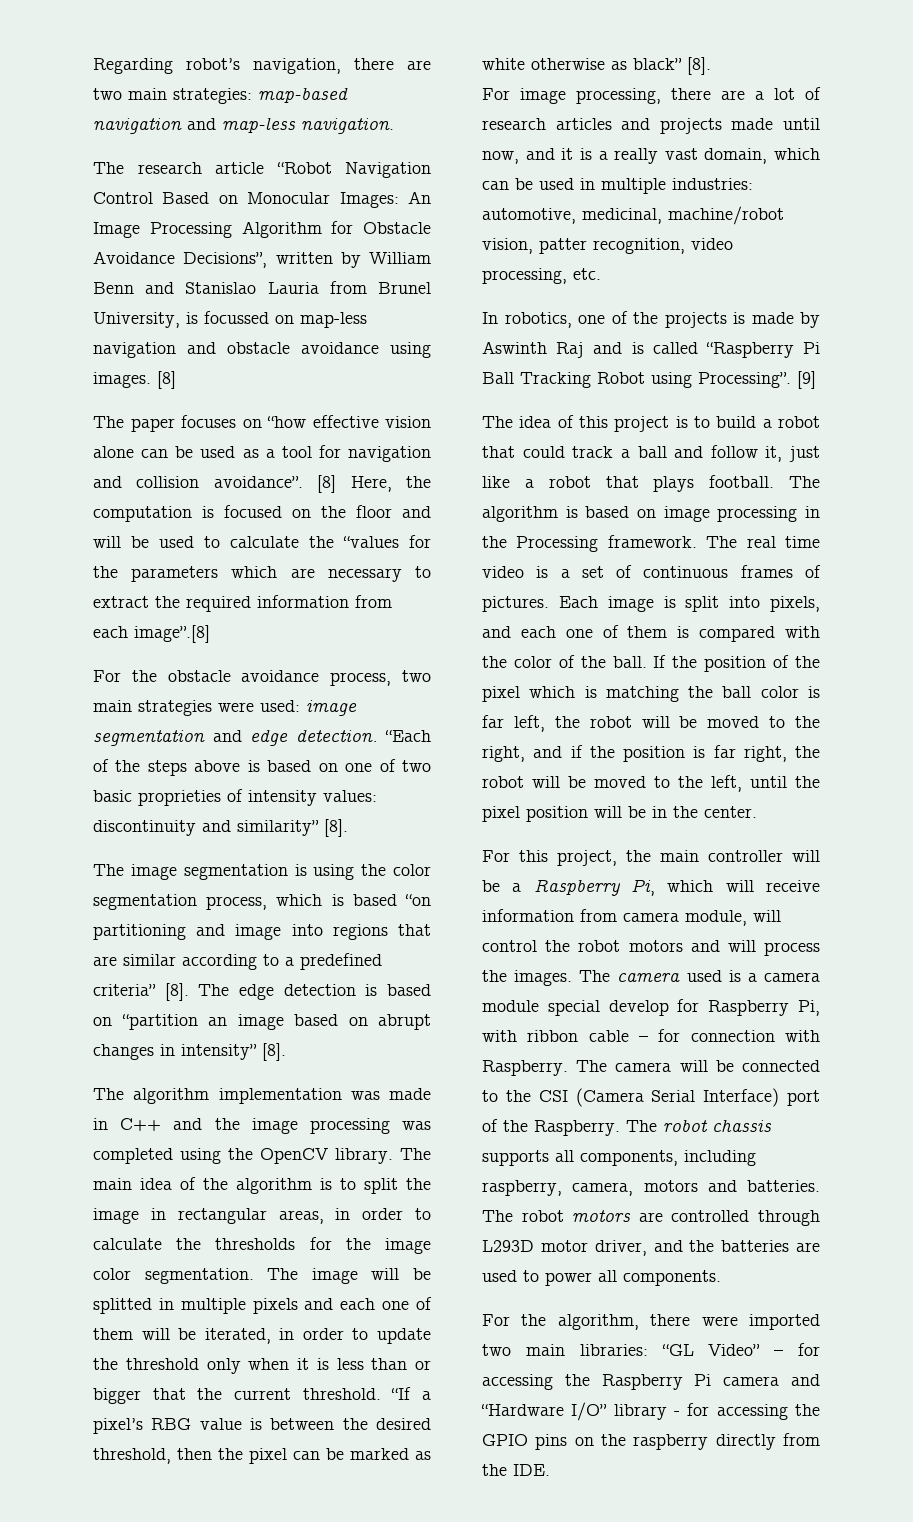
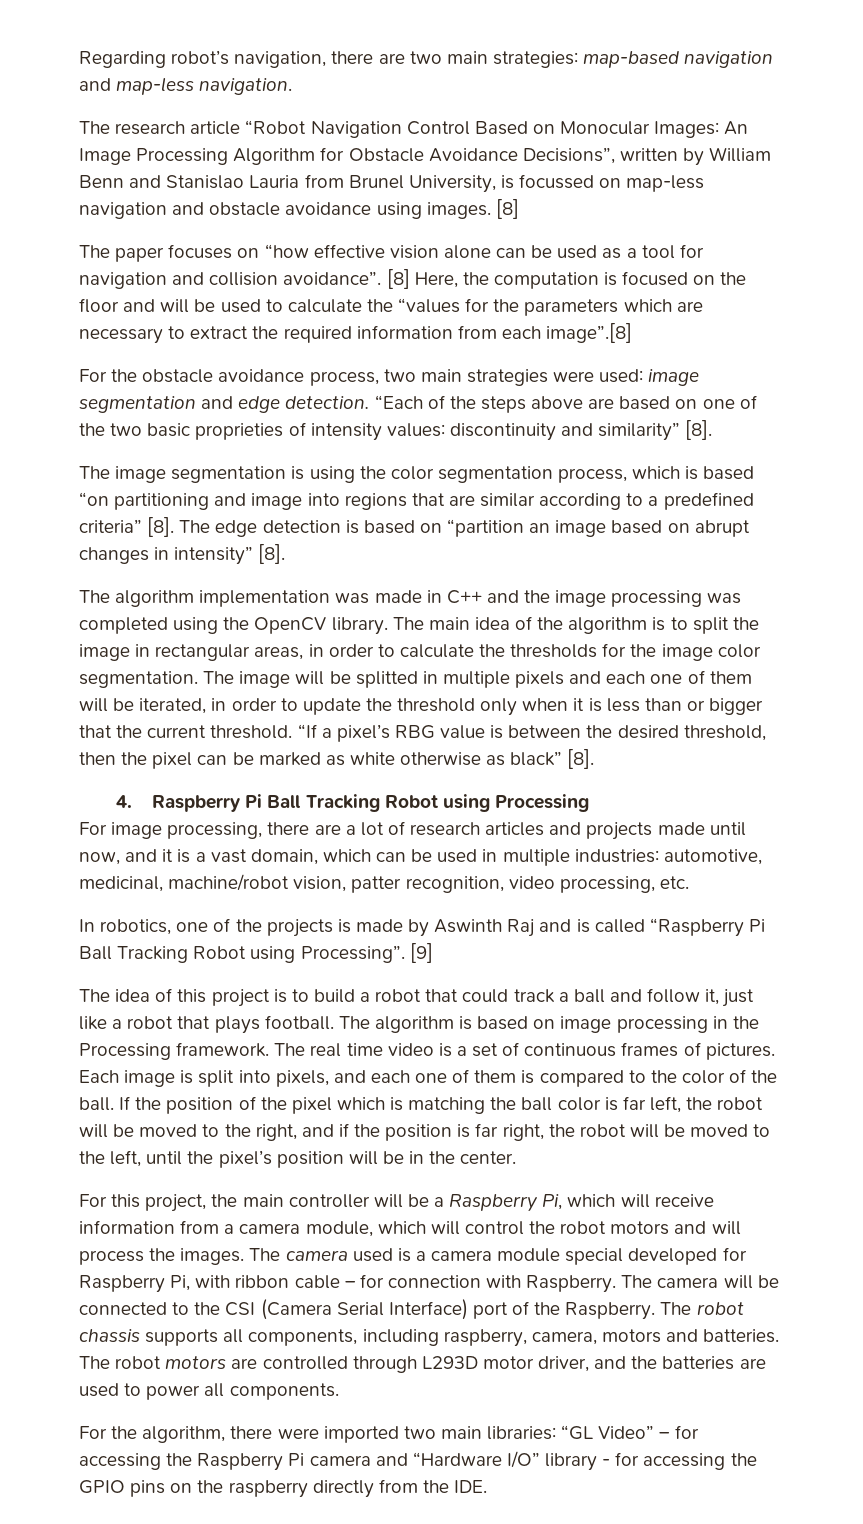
[247,760,260,772] is -> [588,398,615,409] are
(396, 765) none -> [79,423,105,436] the
(711, 66) none -> [115,794,589,812] // 4. Raspberry Pi Ball Tracking Robot using Processing
[614,148,659,164] really -> (206, 857) none
[785,626,820,638] with -> [628,1070,646,1083] to
[482,806,520,822] pixel -> [218,1150,272,1168] pixel’s
(617, 915) none -> [224,1224,235,1234] a
(747, 918) none -> [377,1221,426,1234] which
[608,1000,669,1016] develop -> [628,1248,718,1265] developed

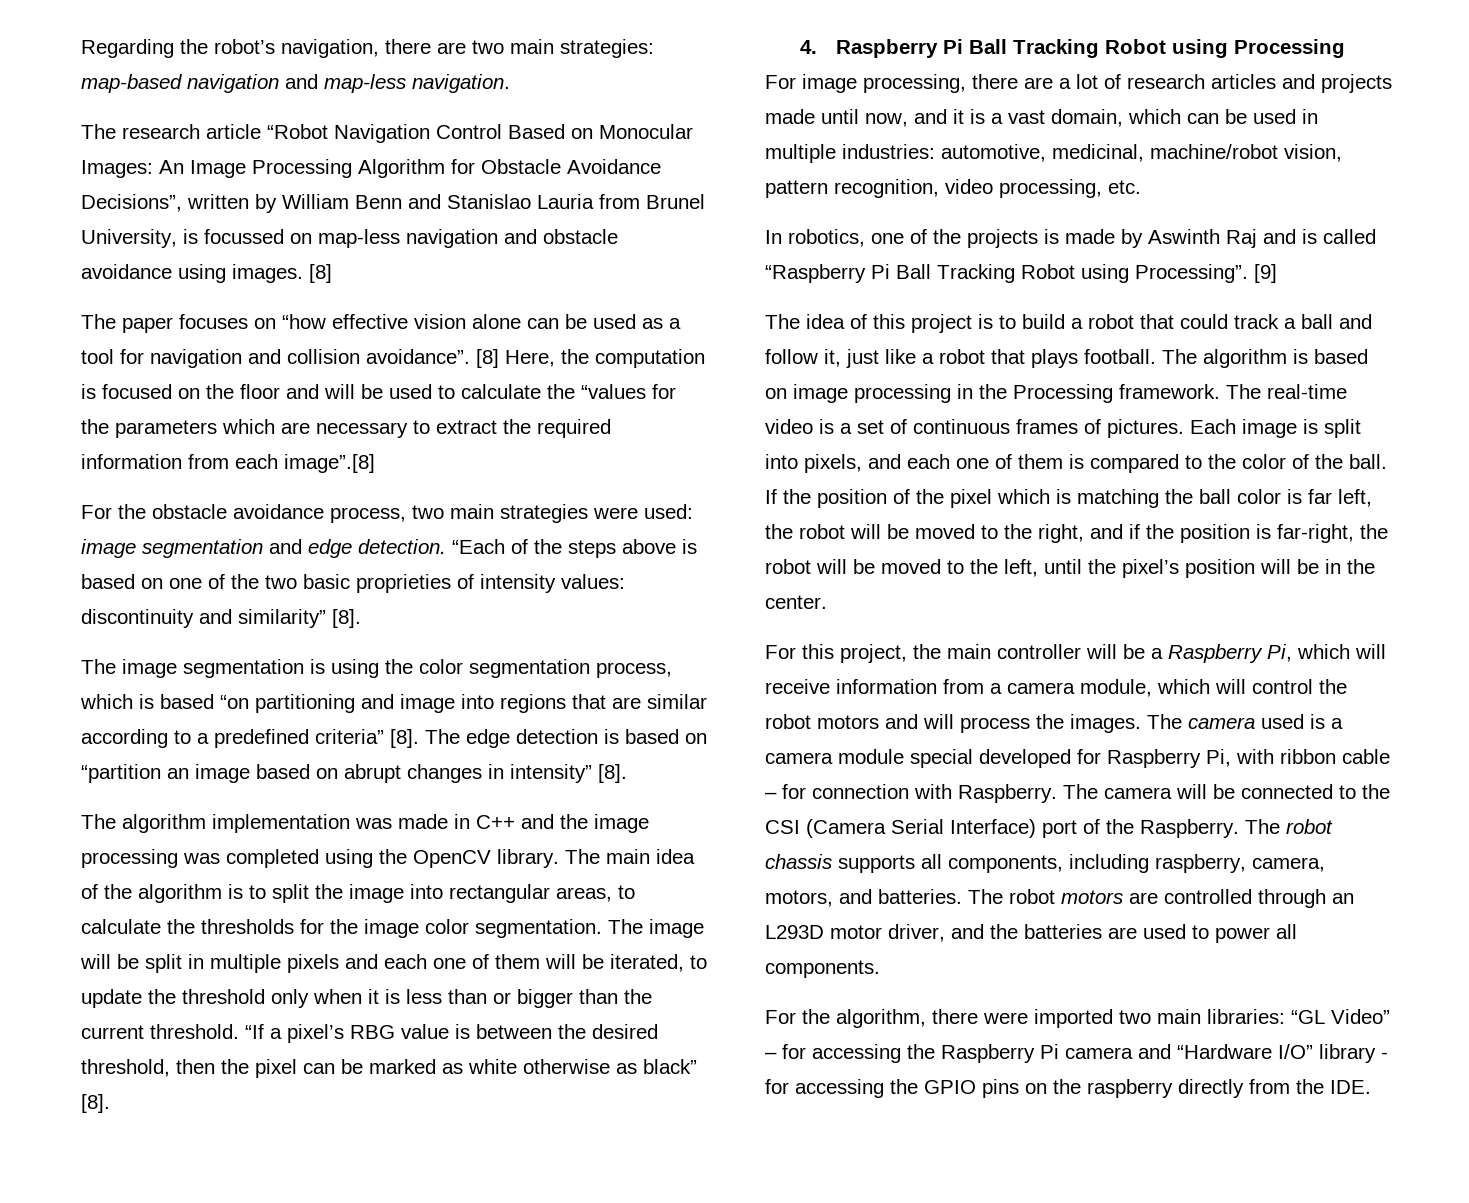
(166, 59) none -> [180,39,208,54] the
[588,398,615,409] are -> [682,539,697,554] is
[135,644,151,657] in -> [410,884,443,899] into
[308,644,374,657] in order -> (612, 894) none
[355,671,418,688] splitted -> [145,954,182,973] split
[211,698,277,711] in order -> (684, 963) none
[79,725,112,738] that -> [579,989,618,1004] than
[351,876,402,893] patter -> [765,180,828,198] pattern
[310,1043,383,1057] real time -> [1267,384,1347,399] real-time
[475,1123,544,1141] far right, -> [1277,524,1354,543] far-right,
[601,1329,661,1343] motors -> [765,890,833,907] motors,
(417, 1364) none -> [1332,893,1354,904] an

